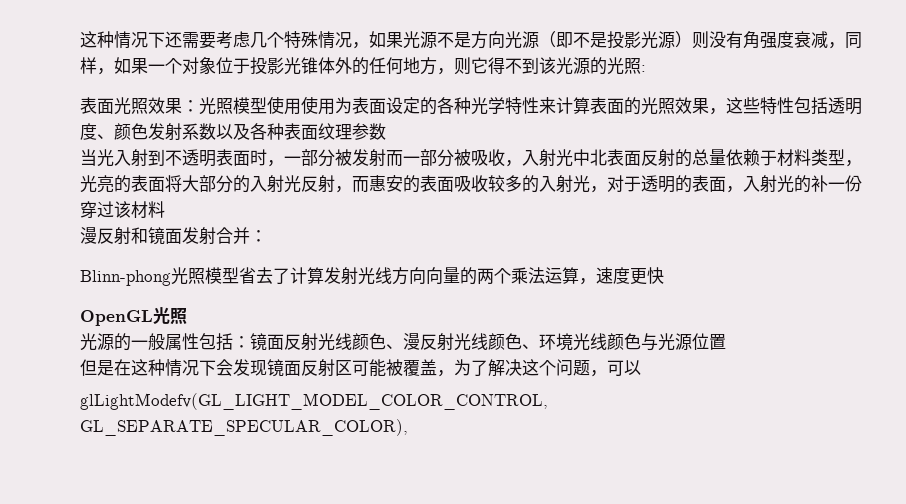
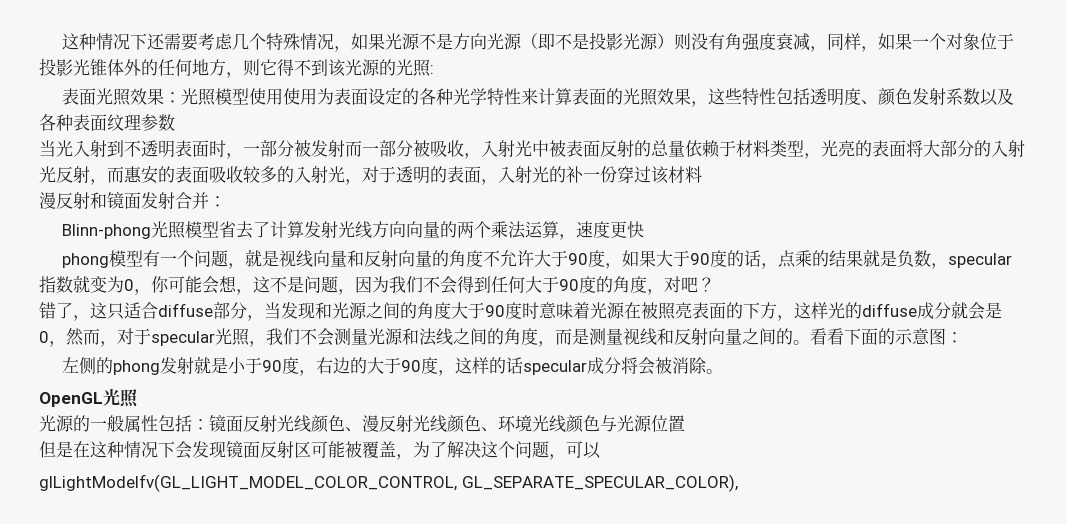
[590,149,607,166] 北 -> [549,140,566,157] 被
(664, 275) none -> [62,249,1013,269] [39,275,715,295] [39,301,1002,321] [39,328,963,347] [62,356,724,376] // phong模型有一个问题，就是视线向量和反射向量的角度不允许大于90度，如果大于90度的话，点乘的结果就是负数，specular指数就变为0，你可能会想，这不是问题，因为我们不会得到任何大于90度的角度，对吧？ // 错了，这只适合diffuse部分，当发现和光源之间的角度大于90度时意味着光源在被照亮表面的下方，这样光的diffuse成分就会是0，然而，对于specular光照，我们不会测量光源和法线之间的角度，而是测量视线和反射向量之间的。看看下面的示意图： // 左侧的phong发射就是小于90度，右边的大于90度，这样的话specular成分将会被消除。
[80,393,548,410] glLightModefv(GL_LIGHT_MODEL_COLOR_CONTROL, -> [39,474,457,492] glLightModelfv(GL_LIGHT_MODEL_COLOR_CONTROL,

